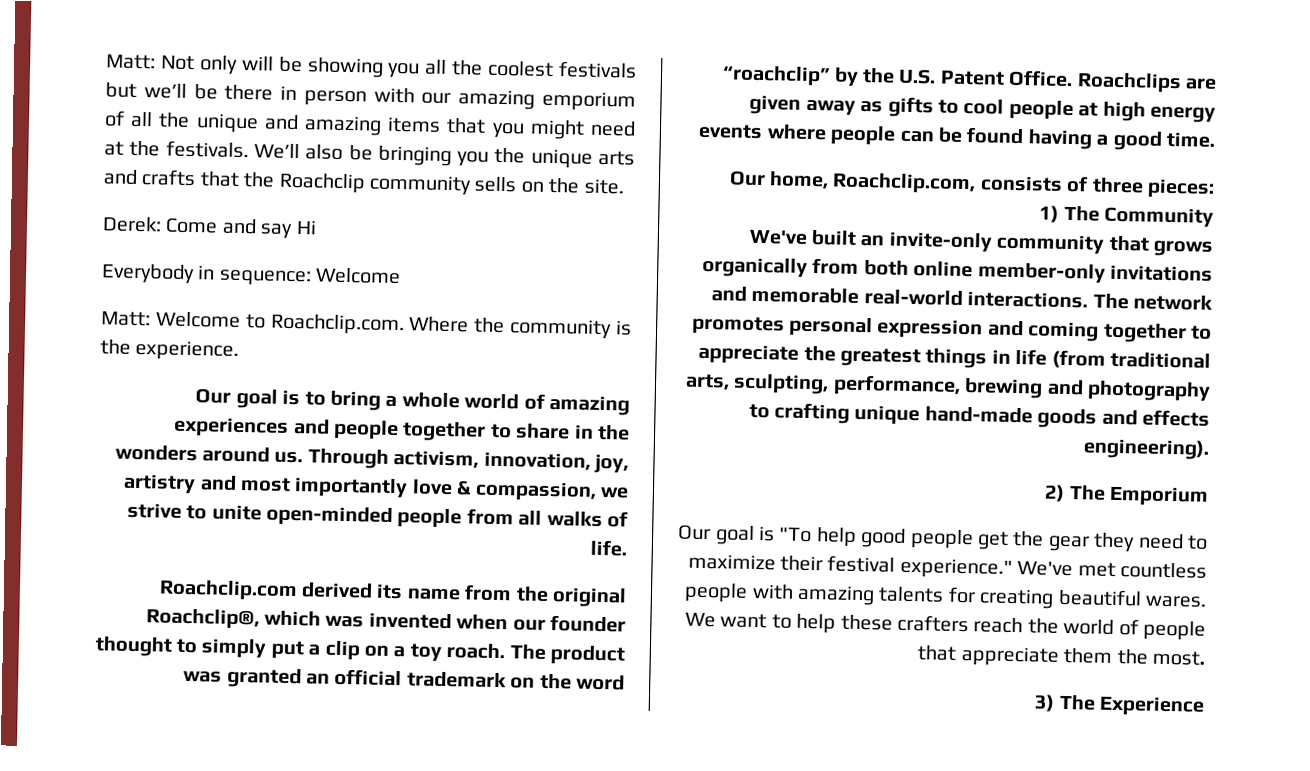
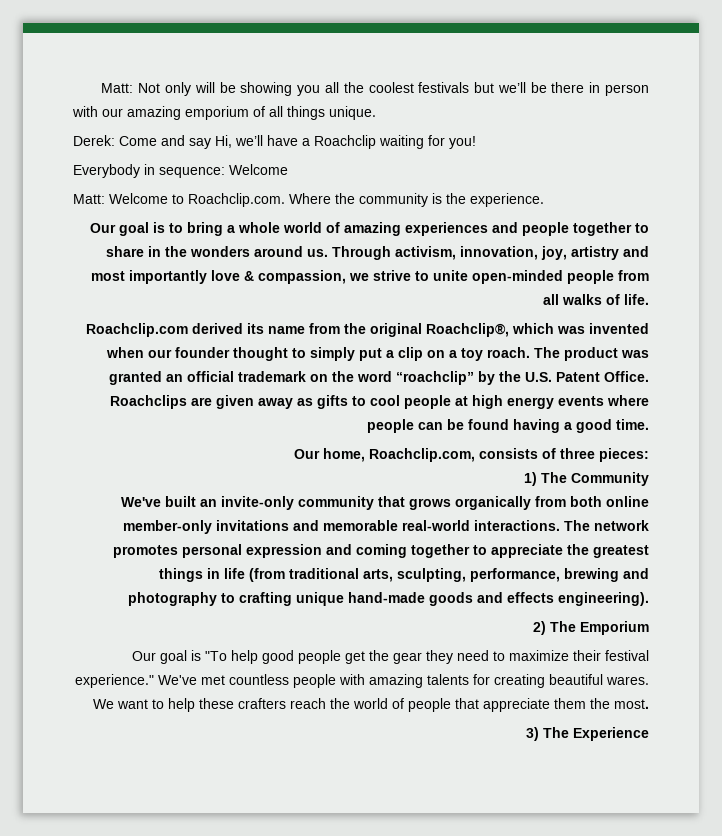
[158,112,636,140] [104,140,635,169] [103,169,624,196] [102,216,317,239] the unique and amazing items that you might need at the festivals. We’ll also be bringing you the unique arts and crafts that the Roachclip community sells on the site. // Derek: Come and say Hi -> [287,106,376,120] [73,135,476,149] things unique. // Derek: Come and say Hi, we’ll have a Roachclip waiting for you!

